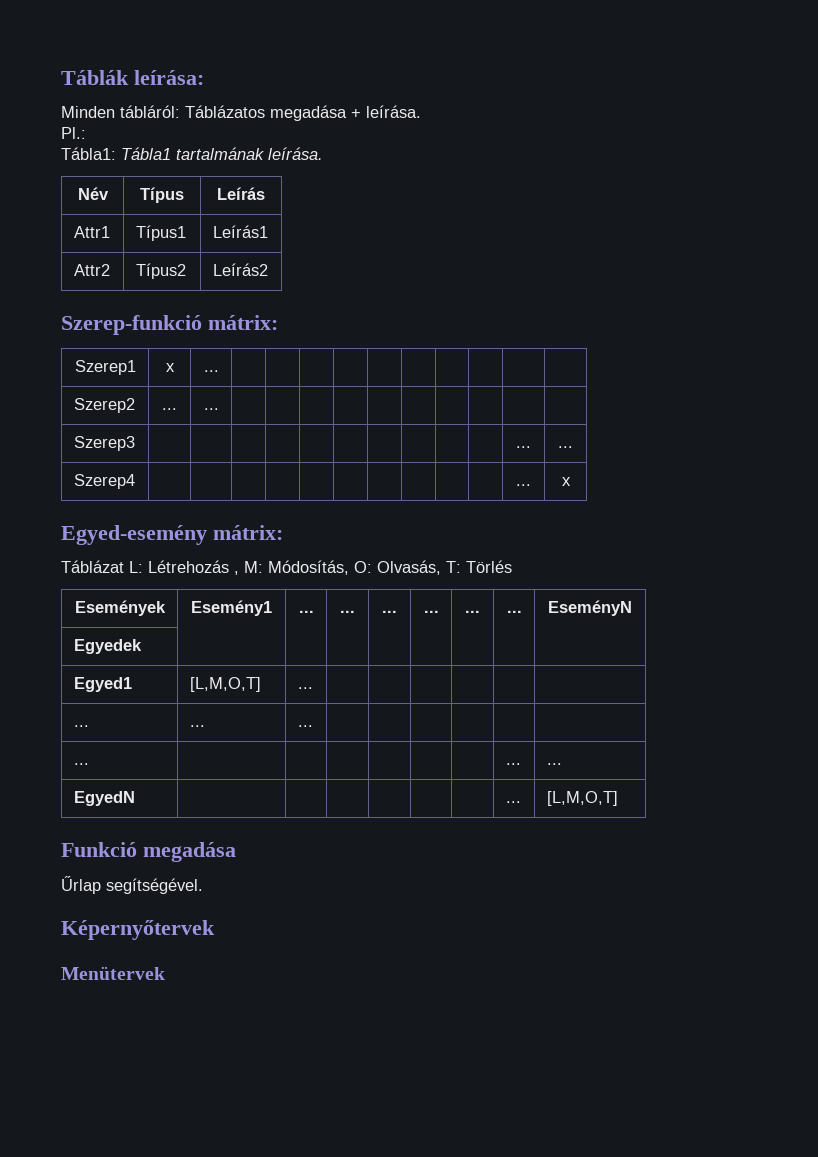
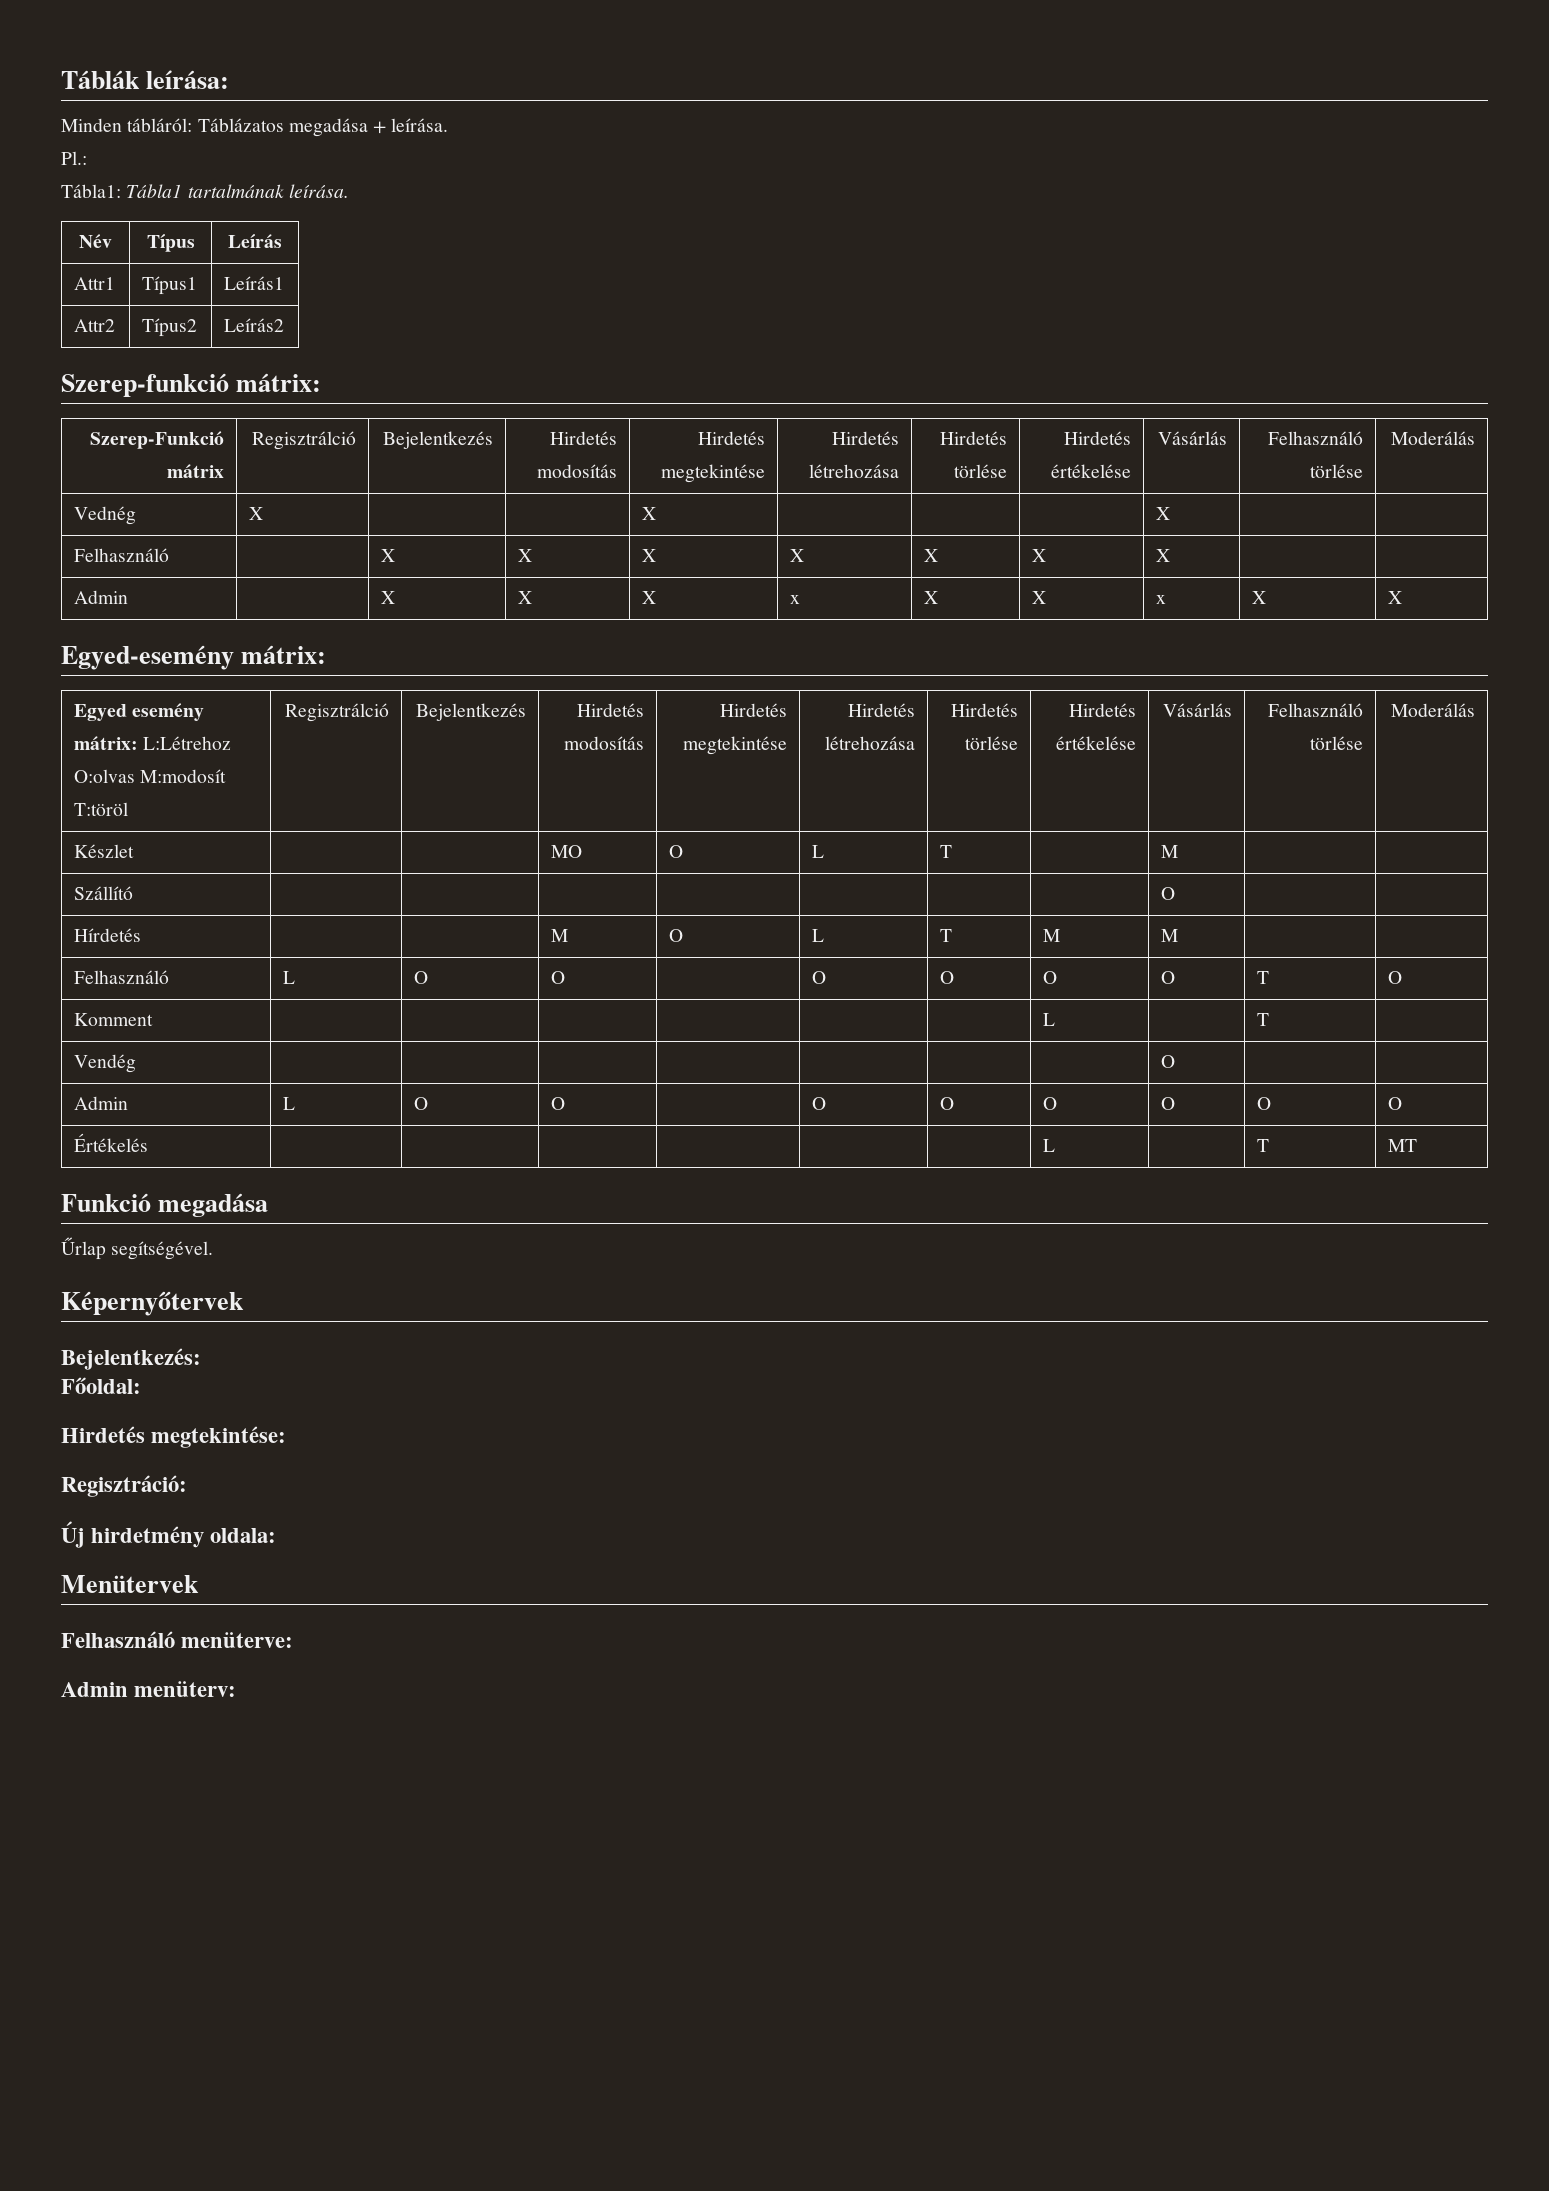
[75,360,137,375] [165,363,175,372] [203,370,219,372] [73,398,135,413] [162,408,177,410] [203,408,219,410] [73,436,135,451] [516,446,531,448] [558,446,573,448] [73,474,135,489] [516,484,531,486] [561,477,571,486] [61,525,283,545] [61,560,512,575] [74,600,166,616] [191,600,272,616] [298,610,314,613] [340,610,355,613] [382,610,397,613] [423,610,439,613] [465,610,480,613] [506,610,522,613] [548,600,632,616] [73,639,142,654] [73,677,132,692] [189,677,261,692] [297,687,313,689] [73,725,89,727] [189,725,205,727] [297,725,313,727] [73,763,89,765] [505,763,521,765] [546,763,562,765] [73,791,135,806] [505,801,521,803] [546,791,618,806] Szerep1 | x | ... | | | | | | | | | | // Szerep2 | ... | ... | | | | | | | | | | // Szerep3 | | | | | | | | | | | ... | ... // Szerep4 | | | | | | | | | | | ... | x // Egyed-esemény mátrix: // Táblázat L: Létrehozás , M: Módosítás, O: Olvasás, T: Törlés // Események | Esemény1 | ... | ... | ... | ... | ... | ... | EseményN // Egyedek | | | | | | | | // Egyed1 | [L,M,O,T] | ... | | | | | | // ... | ... | ... | | | | | | // ... | | | | | | | ... | ... // EgyedN | | | | | | | ... | [L,M,O,T] -> [89,431,224,449] [166,464,224,478] [251,431,356,450] [382,431,493,449] [549,431,617,445] [536,464,617,478] [697,431,765,445] [660,464,765,483] [831,431,899,445] [808,464,899,478] [939,431,1007,445] [953,464,1007,478] [1063,431,1131,445] [1050,464,1131,478] [1157,431,1227,445] [1267,431,1363,445] [1309,464,1363,478] [1390,431,1475,445] [74,506,137,525] [249,507,264,520] [642,507,657,520] [1156,507,1171,520] [74,548,170,562] [381,549,396,562] [518,549,533,562] [642,549,657,562] [790,549,805,562] [924,549,939,562] [1032,549,1047,562] [1156,549,1171,562] [74,590,129,604] [381,591,396,604] [518,591,533,604] [642,591,657,604] [790,595,801,604] [924,591,939,604] [1032,591,1047,604] [1156,595,1167,604] [1252,591,1267,604] [1388,591,1403,604] [61,645,327,670] [74,703,205,721] [74,736,232,750] [74,769,227,783] [74,802,129,816] [284,703,389,722] [415,703,526,721] [576,703,644,717] [563,736,644,750] [719,703,787,717] [682,736,787,755] [847,703,915,717] [824,736,915,750] [950,703,1018,717] [964,736,1018,750] [1068,703,1136,717] [1055,736,1136,750] [1162,703,1232,717] [1267,703,1363,717] [1309,736,1363,750] [1390,703,1475,717] [74,844,135,858] [551,845,583,858] [669,845,684,858] [812,845,825,858] [940,845,953,858] [1161,845,1179,858] [74,886,134,900] [1161,887,1176,900] [74,928,142,942] [551,929,569,942] [669,929,684,942] [812,929,825,942] [940,929,953,942] [1043,929,1061,942] [1161,929,1179,942] [74,970,170,984] [283,971,296,984] [414,971,429,984] [551,971,566,984] [812,971,827,984] [940,971,955,984] [1043,971,1058,984] [1161,971,1176,984] [1257,971,1270,984] [1388,971,1403,984] [74,1013,154,1026] [1043,1013,1056,1026] [1257,1013,1270,1026] [74,1054,137,1073] [1161,1055,1176,1068] [74,1096,129,1110] [283,1097,296,1110] [414,1097,429,1110] [551,1097,566,1110] [812,1097,827,1110] [940,1097,955,1110] [1043,1097,1058,1110] [1161,1097,1176,1110] [1257,1097,1272,1110] [1388,1097,1403,1110] [74,1133,149,1152] [1043,1139,1056,1152] [1257,1139,1270,1152] [1388,1139,1418,1152] Szerep-Funkció mátrix | Regisztrálció | Bejelentkezés | Hirdetés modosítás | Hirdetés megtekintése | Hirdetés létrehozása | Hirdetés törlése | Hirdetés értékelése | Vásárlás | Felhasználó törlése | Moderálás // Vednég | X | | | X | | | | X | | // Felhasználó | | X | X | X | X | X | X | X | | // Admin | | X | X | X | x | X | X | x | X | X // Egyed-esemény mátrix: // Egyed esemény mátrix: L:Létrehoz O:olvas M:modosít T:töröl | Regisztrálció | Bejelentkezés | Hirdetés modosítás | Hirdetés megtekintése | Hirdetés létrehozása | Hirdetés törlése | Hirdetés értékelése | Vásárlás | Felhasználó törlése | Moderálás // Készlet | | | MO | O | L | T | | M | | // Szállító | | | | | | | | O | | // Hírdetés | | | M | O | L | T | M | M | | // Felhasználó | L | O | O | | O | O | O | O | T | O // Komment | | | | | | | L | | T | // Vendég | | | | | | | | O | | // Admin | L | O | O | | O | O | O | O | O | O // Értékelés | | | | | | | L | | T | MT
[61,966,165,980] Menütervek -> [61,1348,201,1370] [61,1377,141,1394] [61,1426,287,1448] [61,1475,187,1497] [61,1521,277,1548] [61,1575,199,1593] [61,1631,294,1648] [61,1681,237,1697] Bejelentkezés: // Főoldal: // Hirdetés megtekintése: // Regisztráció: // Új hirdetmény oldala: // Menütervek // Felhasználó menüterve: // Admin menüterv:

